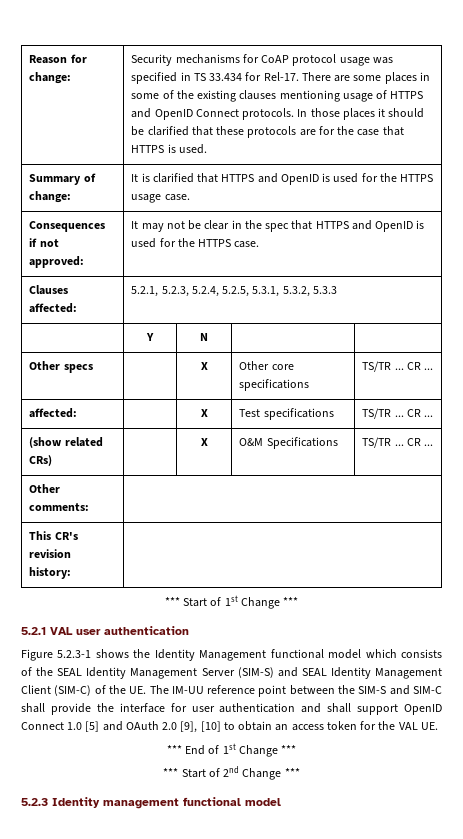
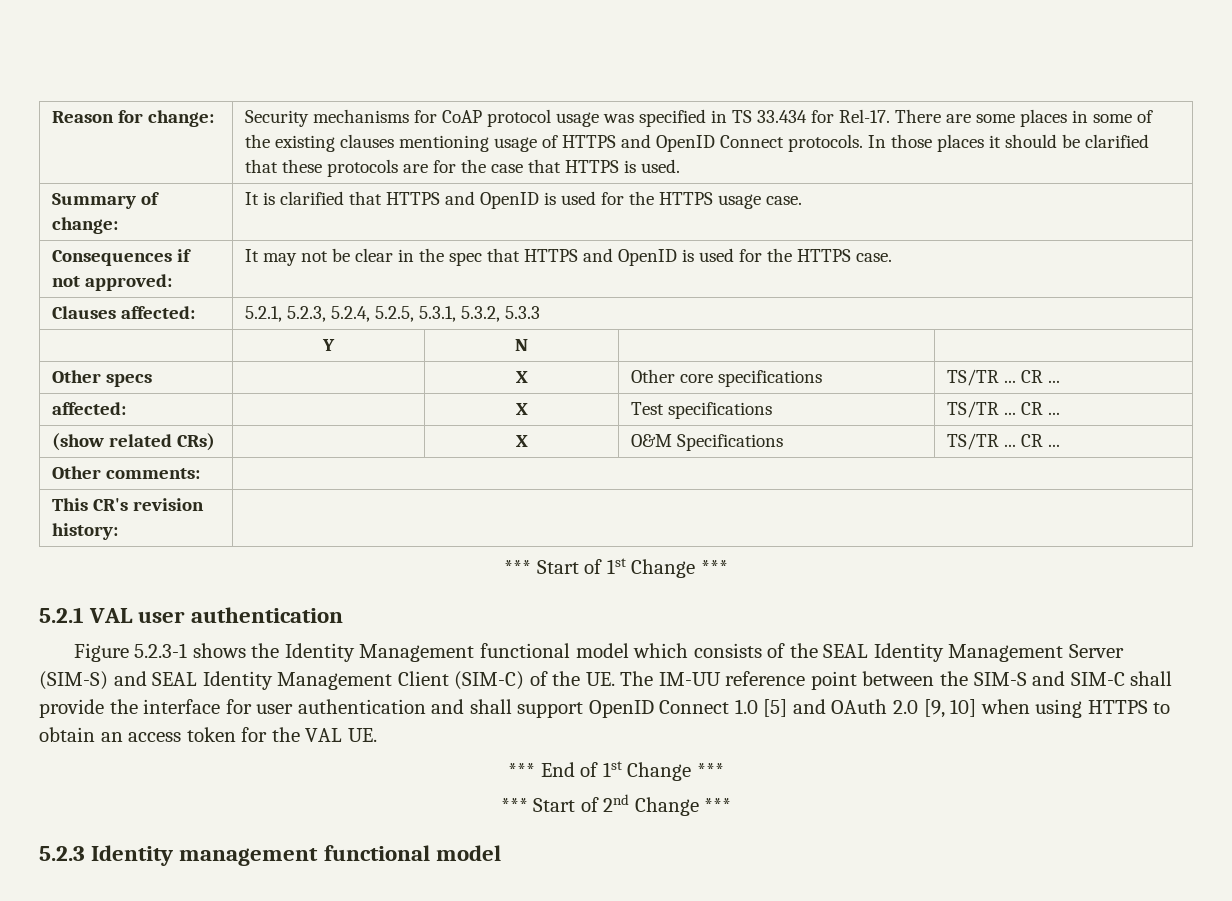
[180,721,221,733] [9], [10] -> [923,699,1148,718] [9, 10] when using HTTPS

